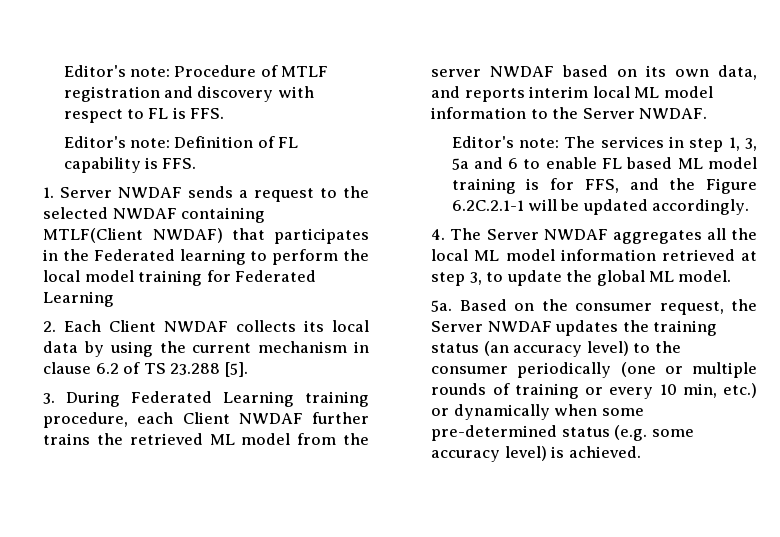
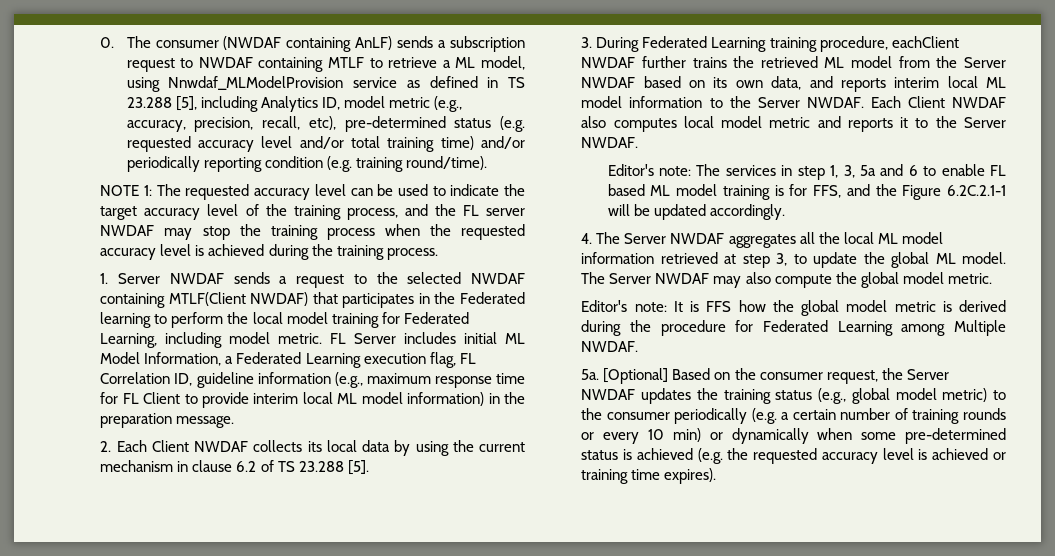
[63,65,329,77] [63,86,314,102] [63,107,225,123] [63,136,299,148] [63,157,197,173] Editor's note: Procedure of MTLF registration and discovery with respect to FL is FFS. // Editor's note: Definition of FL capability is FFS. -> [100,36,525,52] [126,56,525,72] [126,76,525,92] [126,96,463,112] [126,116,525,132] [126,136,525,152] [126,156,487,172] [100,184,525,200] [100,204,526,220] [100,224,525,240] [100,244,438,260] 0. The consumer (NWDAF containing AnLF) sends a subscription request to NWDAF containing MTLF to retrieve a ML model, using Nnwdaf_MLModelProvision service as defined in TS 23.288 [5], including Analytics ID, model metric (e.g., accuracy, precision, recall, etc), pre-determined status (e.g. requested accuracy level and/or total training time) and/or periodically reporting condition (e.g. training round/time). // NOTE 1: The requested accuracy level can be used to indicate the target accuracy level of the training process, and the FL server NWDAF may stop the training process when the requested accuracy level is achieved during the training process.
[43,291,115,307] Learning -> [100,332,525,348] [100,352,476,368] [100,372,526,388] [100,392,526,408] [100,413,235,428] Learning, including model metric. FL Server includes initial ML Model Information, a Federated Learning execution flag, FL Correlation ID, guideline information (e.g., maximum response time for FL Client to provide interim local ML model information) in the preparation message.
[137,412,230,424] each Client -> [891,36,959,48] eachClient
[431,69,482,77] server -> [963,57,1006,68] Server
(708, 113) none -> [870,96,1006,108] [581,116,1006,132] [581,137,639,148] Each Client NWDAF also computes local model metric and reports it to the Server NWDAF.
(732, 276) none -> [581,272,992,288] [581,300,1006,316] [581,320,1007,336] [581,341,639,352] The Server NWDAF may also compute the global model metric. // Editor's note: It is FFS how the global model metric is derived during the procedure for Federated Learning among Multiple NWDAF.
(453, 306) none -> [603,368,669,384] [Optional]
[483,341,681,357] [431,362,757,378] [431,383,487,395] (an accuracy level) to the consumer periodically (one or multiple rounds -> [818,388,1006,404] [581,408,891,424] (e.g., global model metric) to the consumer periodically (e.g. a certain number
(579, 391) none -> [963,408,1006,420] rounds
[682,383,757,398] min, etc.) -> [672,428,701,442] min)
[614,425,694,441] [431,446,641,462] (e.g. some accuracy level) is achieved. -> [623,448,1006,464] [581,468,717,484] is achieved (e.g. the requested accuracy level is achieved or training time expires).

